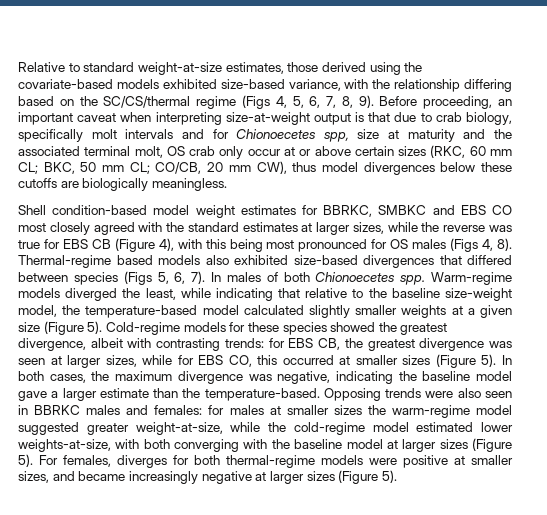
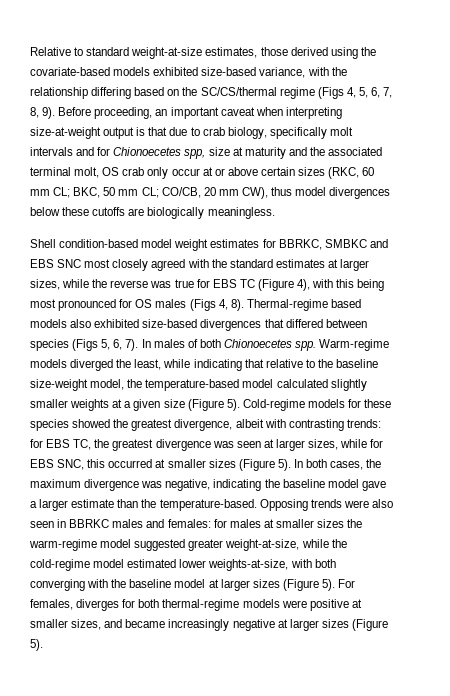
[491,205,512,215] CO -> [57,259,82,268] SNC
[91,239,111,249] CB -> [239,279,255,288] TC
[318,338,341,350] CB, -> [73,439,92,450] TC,
[228,355,252,367] CO, -> [57,459,85,470] SNC,

